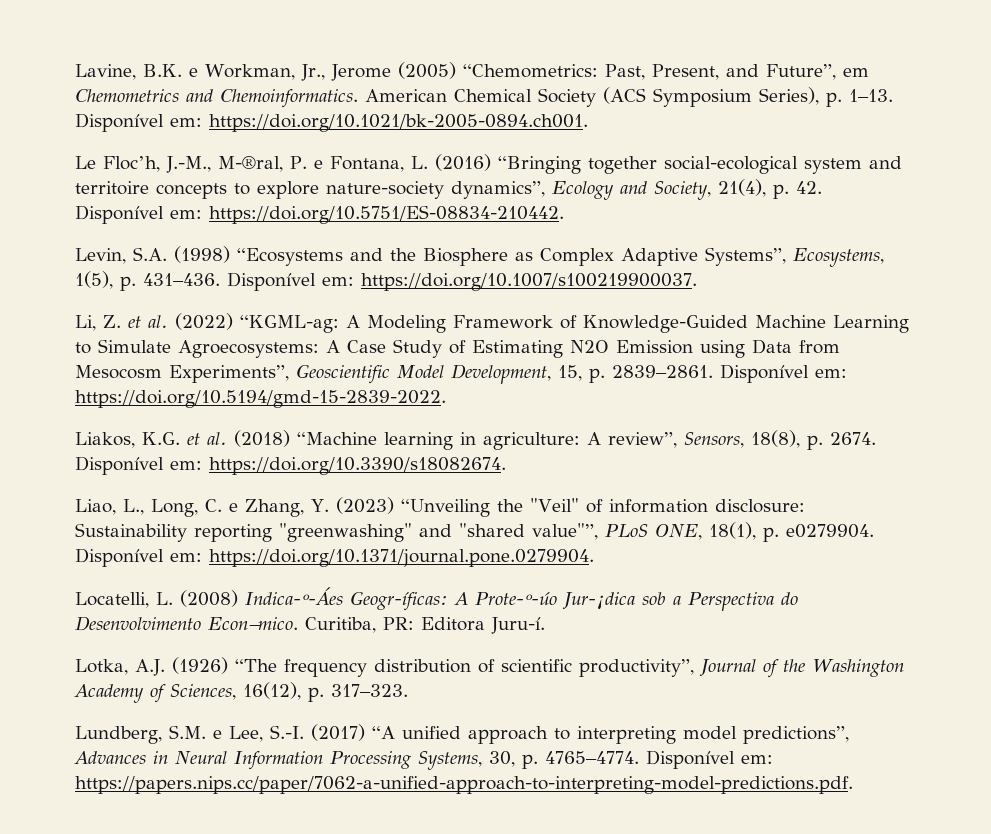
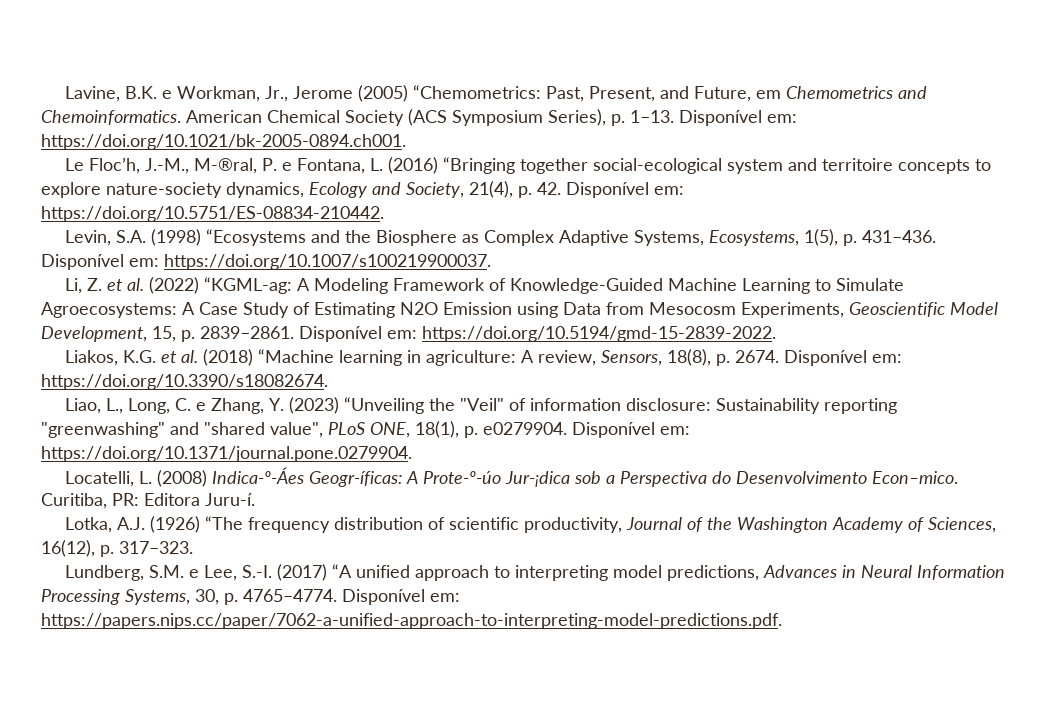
[765,64,836,80] Future”, -> [694,86,752,102] Future,
[451,181,545,199] dynamics”, -> [226,182,304,198] dynamics,
[705,247,786,266] Systems”, -> [634,230,705,246] Systems,
[169,365,289,383] Experiments”, -> [741,302,844,318] Experiments,
[608,432,677,448] review”, -> [538,350,597,366] review,
[532,523,598,540] value"”, -> [270,422,323,438] value",
[579,659,694,677] productivity”, -> [524,517,623,533] productivity,
[743,726,849,744] predictions”, -> [667,565,760,581] predictions,

